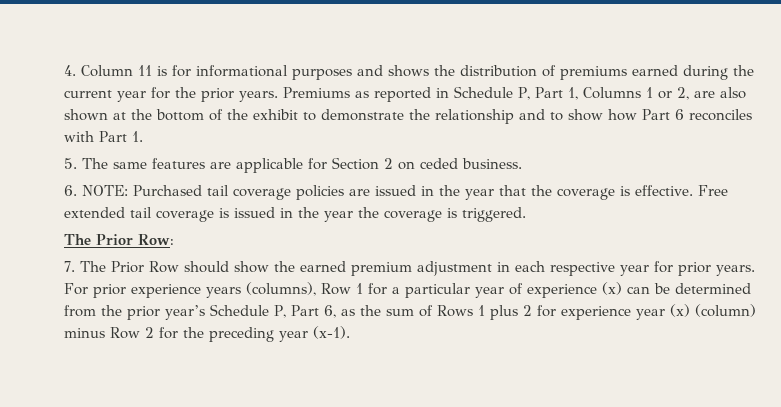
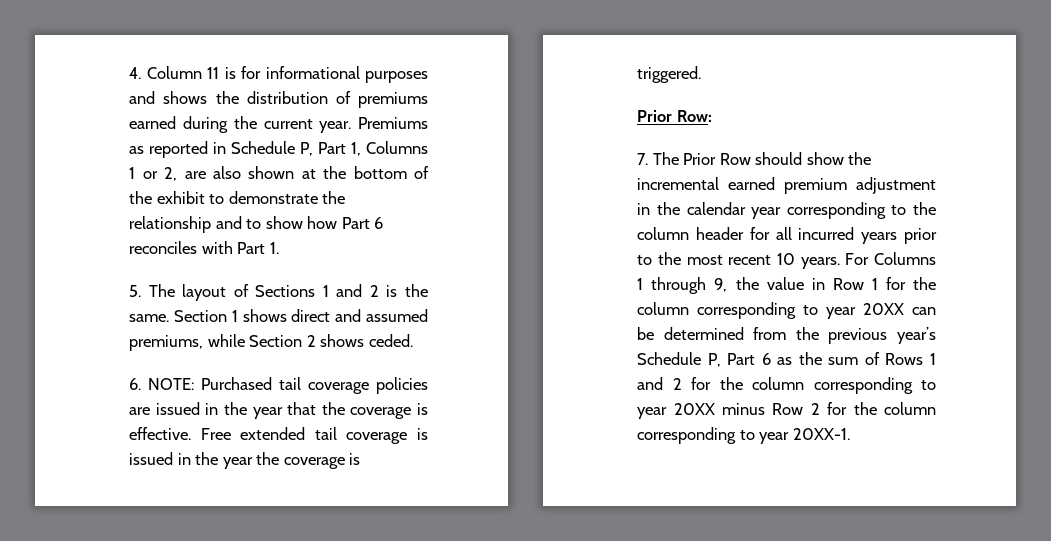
[116,87,278,102] year for the prior years. -> [319,121,352,133] year.
[112,157,522,173] same features are applicable for Section 2 on ceded business. -> [182,284,428,301] [129,309,428,322] [129,334,413,351] layout of Sections 1 and 2 is the same. Section 1 shows direct and assumed premiums, while Section 2 shows ceded.
[63,234,91,245] The -> (702, 74) none
(295, 266) none -> [637,177,720,190] incremental
[514,261,755,276] [63,282,622,298] each respective year for prior years. For prior experience years (columns), Row 1 for a particular year of experience (x) -> [656,202,936,219] [637,227,937,244] [637,252,936,269] [637,277,936,294] [637,302,905,319] the calendar year corresponding to the column header for all incurred years prior to the most recent 10 years. For Columns 1 through 9, the value in Row 1 for the column corresponding to year 20XX
[126,306,160,320] prior -> [828,328,888,344] previous
[323,305,336,318] 6, -> [761,353,771,365] 6
[489,304,756,320] plus 2 for experience year (x) (column) -> [637,377,936,394] [637,403,715,419] and 2 for the column corresponding to year 20XX
[208,326,350,342] preceding year (x-1). -> [884,402,936,415] [637,427,850,444] column corresponding to year 20XX-1.

